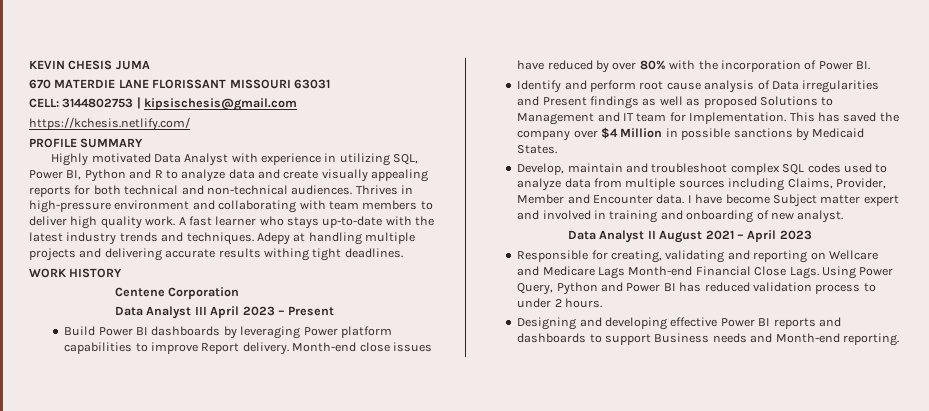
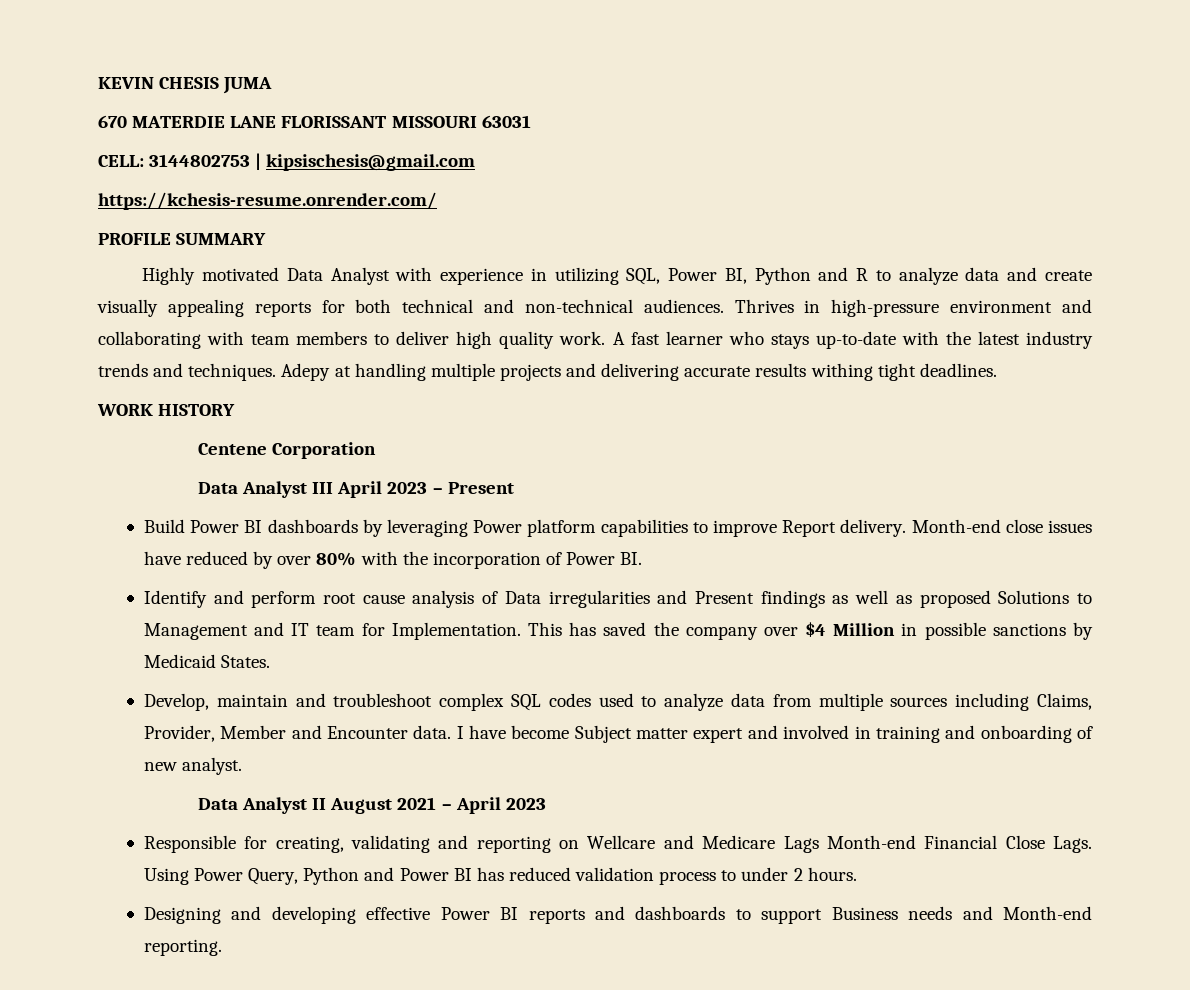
[29,117,190,131] https://kchesis.netlify.com/ -> [98,192,437,210] https://kchesis-resume.onrender.com/

